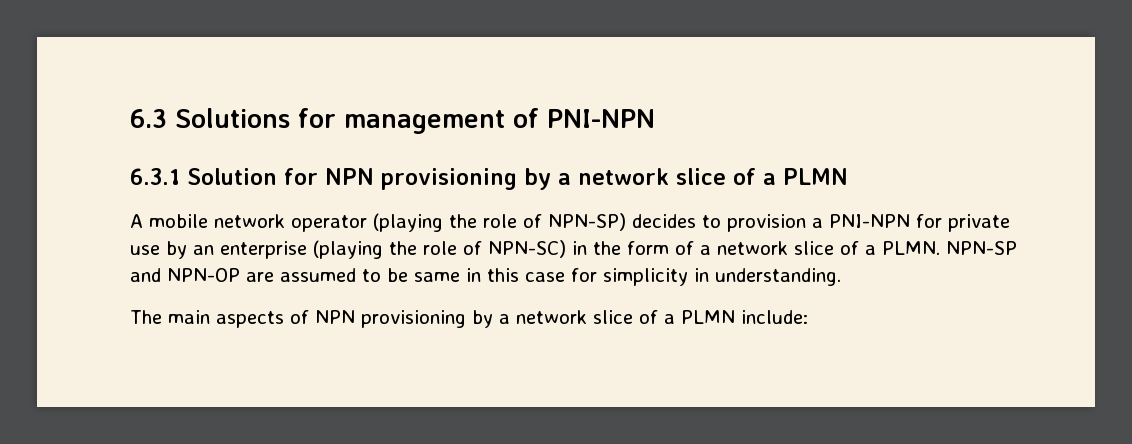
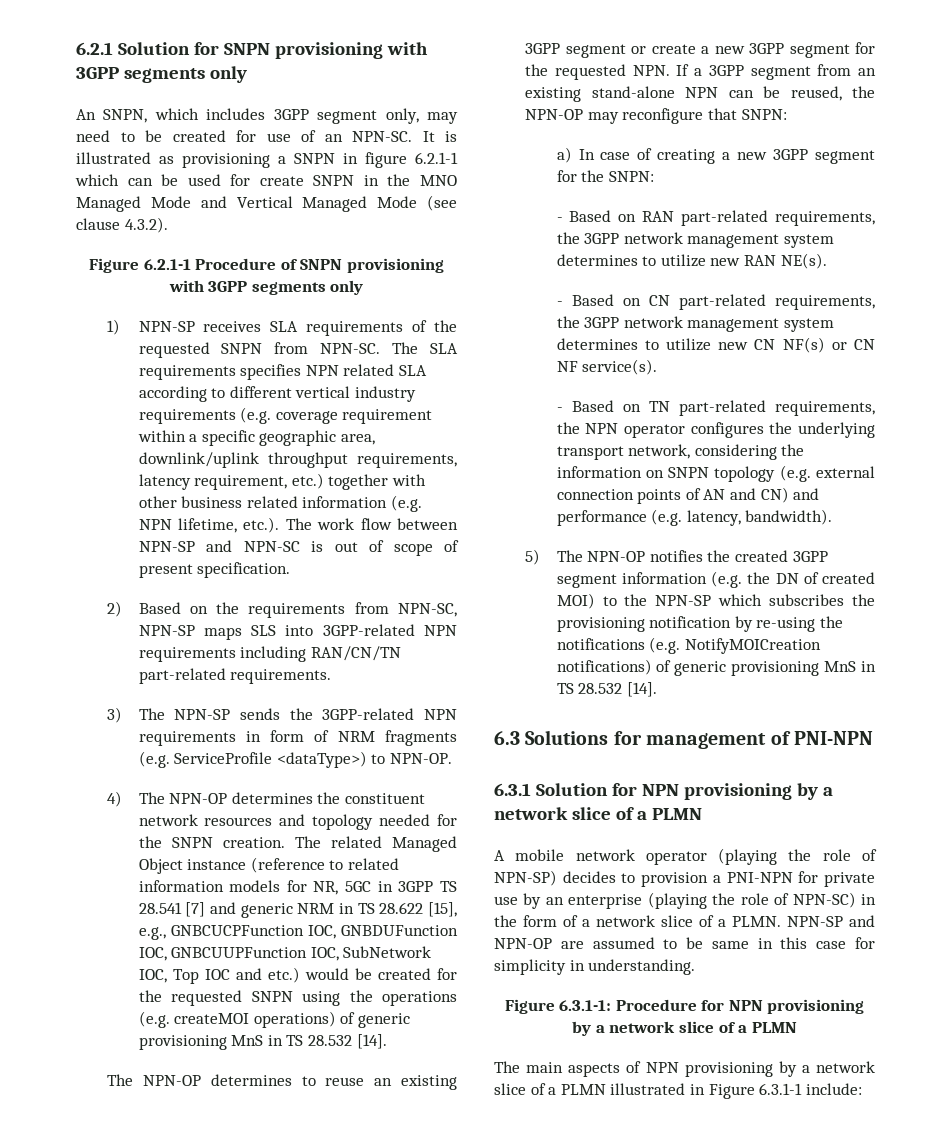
(130, 118) none -> [76,42,428,59] [76,66,247,83] [76,108,458,124] [76,130,457,142] [76,152,458,168] [75,174,457,186] [76,195,457,212] [76,217,168,233] [89,258,444,273] [168,280,364,295] [107,319,457,336] [138,342,458,358] [138,364,427,380] [138,386,416,402] [138,407,433,424] [137,430,375,446] [138,452,457,468] [138,473,426,490] [138,495,422,512] [138,517,458,533] [138,540,459,556] [138,562,291,578] [107,601,458,618] [138,624,458,640] [138,646,401,662] [138,668,332,684] [107,707,457,723] [138,730,458,746] [138,751,452,768] [107,791,425,807] [138,814,457,830] [138,836,457,852] [138,857,399,874] [138,880,457,895] [138,902,457,918] [138,925,459,940] [138,946,432,961] [138,967,458,984] [138,990,457,1006] [138,1011,410,1028] [138,1034,387,1050] [107,1074,457,1090] [525,42,875,58] [525,64,876,80] [525,86,875,102] [525,108,787,124] [556,147,875,164] [556,170,654,182] [556,210,875,226] [556,232,834,248] [556,253,827,269] [556,294,875,310] [556,316,834,332] [556,337,875,353] [556,359,658,375] [556,400,875,416] [556,422,875,438] [556,444,805,460] [556,465,876,482] [556,487,820,504] [556,509,833,526] [525,549,828,565] [556,571,875,588] [556,593,875,609] [556,616,843,632] [556,637,821,654] [556,659,876,676] [556,682,657,697] 6.2.1 Solution for SNPN provisioning with 3GPP segments only // An SNPN, which includes 3GPP segment only, may need to be created for use of an NPN-SC. It is illustrated as provisioning a SNPN in figure 6.2.1-1 which can be used for create SNPN in the MNO Managed Mode and Vertical Managed Mode (see clause 4.3.2). // Figure 6.2.1-1 Procedure of SNPN provisioning with 3GPP segments only // 1) NPN-SP receives SLA requirements of the requested SNPN from NPN-SC. The SLA requirements specifies NPN related SLA according to different vertical industry requirements (e.g. coverage requirement within a specific geographic area, downlink/uplink throughput requirements, latency requirement, etc.) together with other business related information (e.g. NPN lifetime, etc.). The work flow between NPN-SP and NPN-SC is out of scope of present specification. // 2) Based on the requirements from NPN-SC, NPN-SP maps SLS into 3GPP-related NPN requirements including RAN/CN/TN part-related requirements. // 3) The NPN-SP sends the 3GPP-related NPN requirements in form of NRM fragments (e.g. ServiceProfile <dataType>) to NPN-OP. // 4) The NPN-OP determines the constituent network resources and topology needed for the SNPN creation. The related Managed Object instance (reference to related information models for NR, 5GC in 3GPP TS 28.541 [7] and generic NRM in TS 28.622 [15], e.g., GNBCUCPFunction IOC, GNBDUFunction IOC, GNBCUUPFunction IOC, SubNetwork IOC, Top IOC and etc.) would be created for the requested SNPN using the operations (e.g. createMOI operations) of generic provisioning MnS in TS 28.532 [14]. // The NPN-OP determines to reuse an existing 3GPP segment or create a new 3GPP segment for the requested NPN. If a 3GPP segment from an existing stand-alone NPN can be reused, the NPN-OP may reconfigure that SNPN: // a) In case of creating a new 3GPP segment for the SNPN: // - Based on RAN part-related requirements, the 3GPP network management system determines to utilize new RAN NE(s). // - Based on CN part-related requirements, the 3GPP network management system determines to utilize new CN NF(s) or CN NF service(s). // - Based on TN part-related requirements, the NPN operator configures the underlying transport network, considering the information on SNPN topology (e.g. external connection points of AN and CN) and performance (e.g. latency, bandwidth). // 5) The NPN-OP notifies the created 3GPP segment information (e.g. the DN of created MOI) to the NPN-SP which subscribes the provisioning notification by re-using the notifications (e.g. NotifyMOICreation notifications) of generic provisioning MnS in TS 28.532 [14]. //
(841, 277) none -> [504,999,865,1014] [572,1021,797,1036] // Figure 6.3.1-1: Procedure for NPN provisioning by a network slice of a PLMN
(735, 317) none -> [610,1083,803,1099] illustrated in Figure 6.3.1-1

